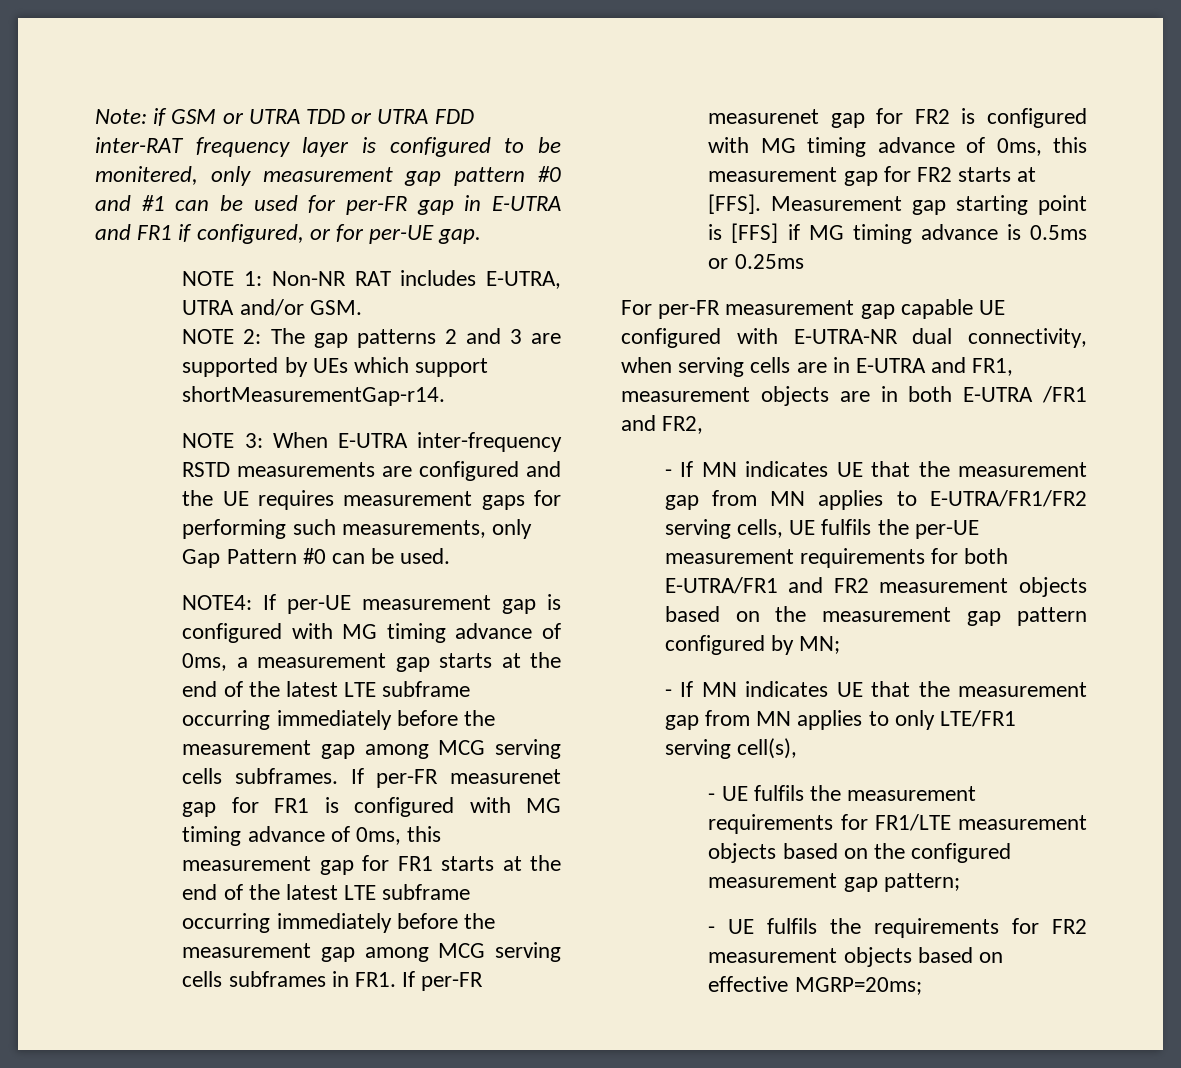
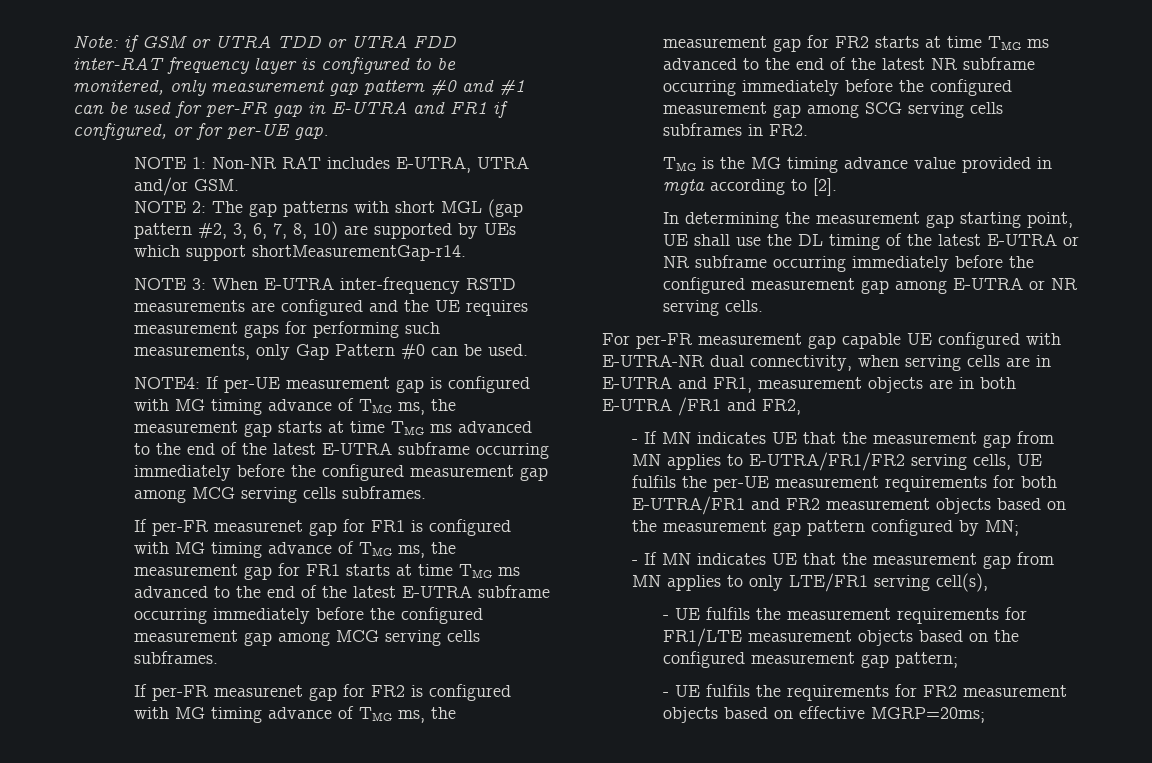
[444,328,522,344] 2 and 3 -> [353,199,523,218] [133,221,338,240] with short MGL (gap pattern #2, 3, 6, 7, 8, 10)
[182,653,248,671] 0ms, a -> [358,399,456,415] TMG ms, the
[530,652,561,668] [182,681,471,697] [182,710,496,730] [182,739,561,759] [182,768,339,784] the end of the latest LTE subframe occurring immediately before the measurement gap among MCG serving cells subframes. -> [349,421,532,435] [133,442,549,459] [133,464,548,481] [133,486,426,503] time TMG ms advanced to the end of the latest E-UTRA subframe occurring immediately before the configured measurement gap among MCG serving cells subframes. //
[356,826,442,845] 0ms, this -> [358,542,456,558] TMG ms, the
[530,855,561,871] [182,884,471,900] [182,913,496,933] [182,942,561,962] [182,971,397,987] the end of the latest LTE subframe occurring immediately before the measurement gap among MCG serving cells subframes in FR1. -> [417,564,520,578] [133,585,550,598] [133,607,483,624] [133,630,480,646] [133,651,218,664] time TMG ms advanced to the end of the latest E-UTRA subframe occurring immediately before the configured measurement gap among MCG serving cells subframes. //
[996,137,1087,156] 0ms, this -> [358,707,456,723] TMG ms, the
[708,194,1087,215] [708,223,1087,244] [708,254,804,269] [FFS]. Measurement gap starting point is [FFS] if MG timing advance is 0.5ms or 0.25ms -> [946,36,1049,50] [662,57,1035,70] [662,79,1012,96] [662,102,1003,118] [662,123,808,136] [662,157,1052,173] [662,178,837,196] [662,212,1073,228] [662,233,1079,250] [662,255,1034,272] [662,277,1078,294] [662,300,763,316] time TMG ms advanced to the end of the latest NR subframe occurring immediately before the configured measurement gap among SCG serving cells subframes in FR2. // TMG is the MG timing advance value provided in mgta according to [2]. // In determining the measurement gap starting point, UE shall use the DL timing of the latest E-UTRA or NR subframe occurring immediately before the configured measurement gap among E-UTRA or NR serving cells.

